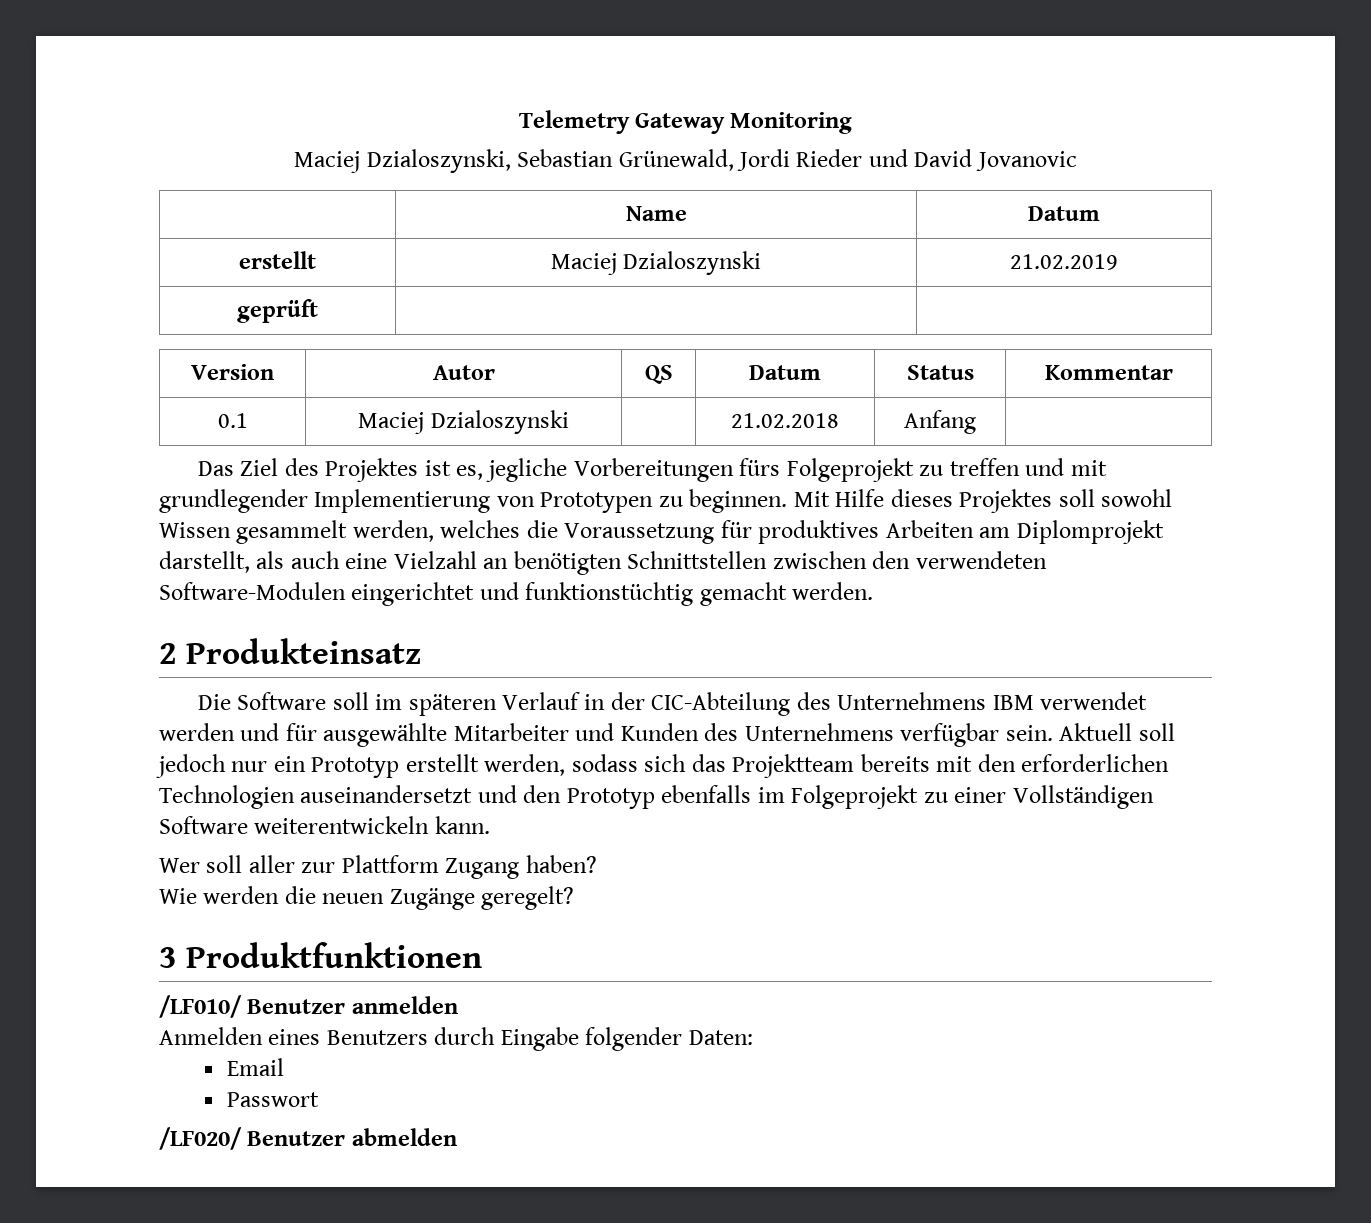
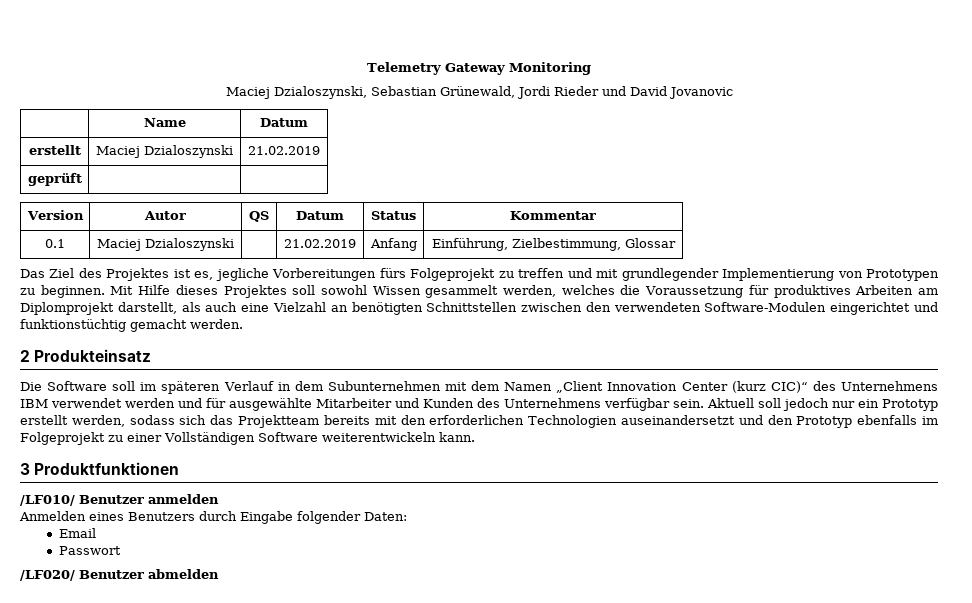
[731,413,840,428] 21.02.2018 -> [284,239,356,248] 21.02.2019
(977, 422) none -> [431,238,676,251] Einführung, Zielbestimmung, Glossar
[610,692,791,716] der CIC-Abteilung -> [294,381,808,393] dem Subunternehmen mit dem Namen „Client Innovation Center (kurz CIC)“
[159,855,597,879] [159,886,575,910] // Wer soll aller zur Plattform Zugang haben? // Wie werden die neuen Zugänge geregelt? -> (475, 437) none

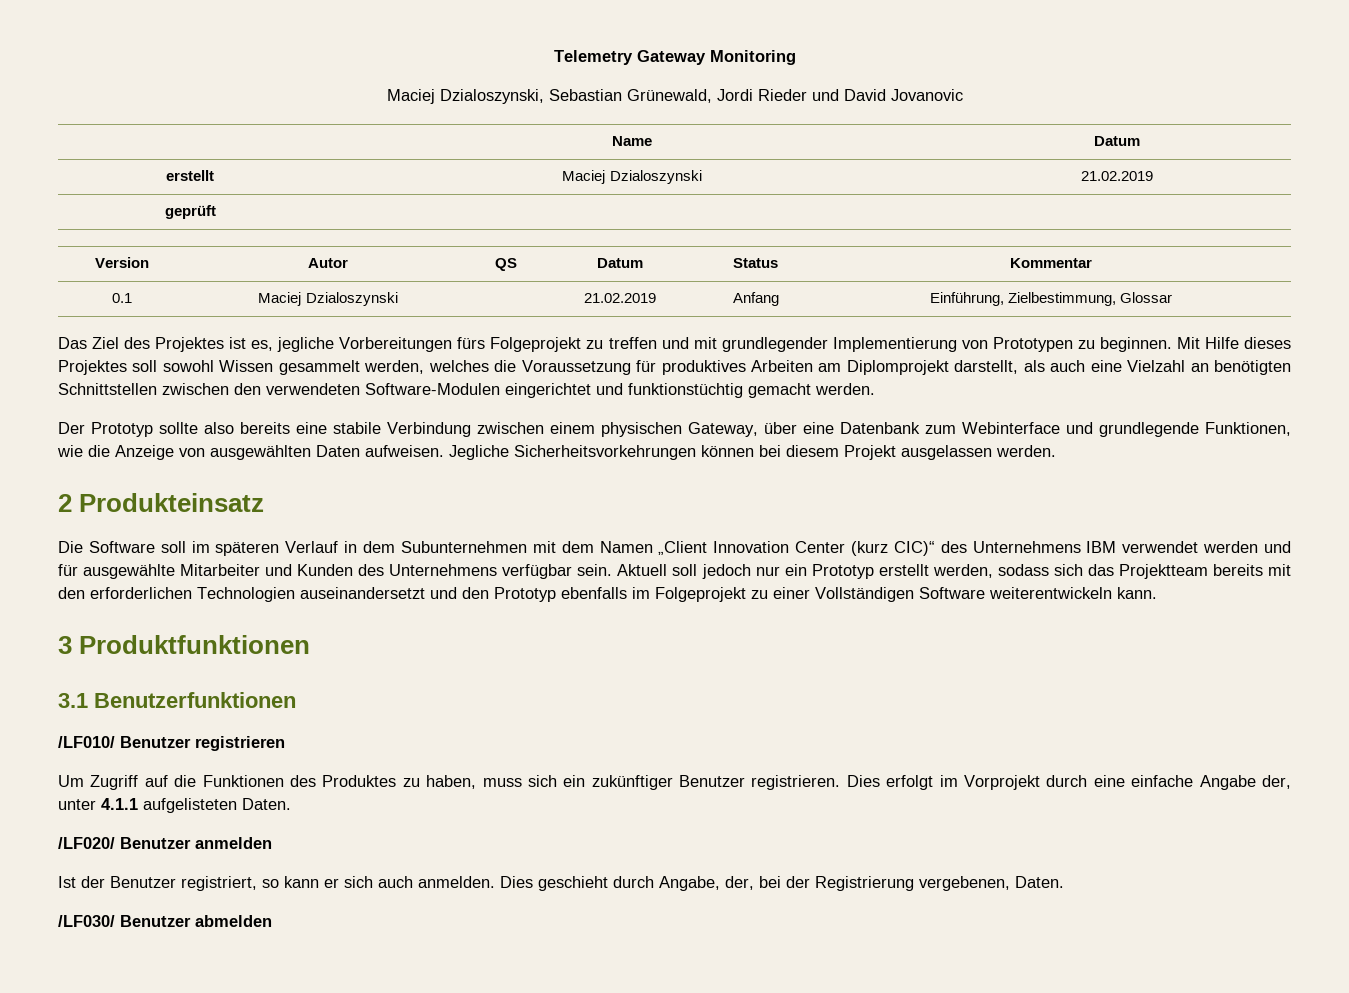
(243, 324) none -> [58,422,1291,437] [57,445,1056,460] // Der Prototyp sollte also bereits eine stabile Verbindung zwischen einem physischen Gateway, über eine Datenbank zum Webinterface und grundlegende Funktionen, wie die Anzeige von ausgewählten Daten aufweisen. Jegliche Sicherheitsvorkehrungen können bei diesem Projekt ausgelassen werden.
(180, 468) none -> [58,692,296,708] // 3.1 Benutzerfunktionen
[148,494,219,504] [19,511,407,524] [58,528,96,538] [58,546,121,555] [20,570,75,581] anmelden // Anmelden eines Benutzers durch Eingabe folgender Daten: // Email // Passwort // /LF020/ -> [195,736,285,751] [58,775,1291,790] [58,798,291,813] [58,837,272,849] [58,876,1064,891] [58,915,115,927] registrieren // Um Zugriff auf die Funktionen des Produktes zu haben, muss sich ein zukünftiger Benutzer registrieren. Dies erfolgt im Vorprojekt durch eine einfache Angabe der, unter 4.1.1 aufgelisteten Daten. // /LF020/ Benutzer anmelden // Ist der Benutzer registriert, so kann er sich auch anmelden. Dies geschieht durch Angabe, der, bei der Registrierung vergebenen, Daten. // /LF030/

